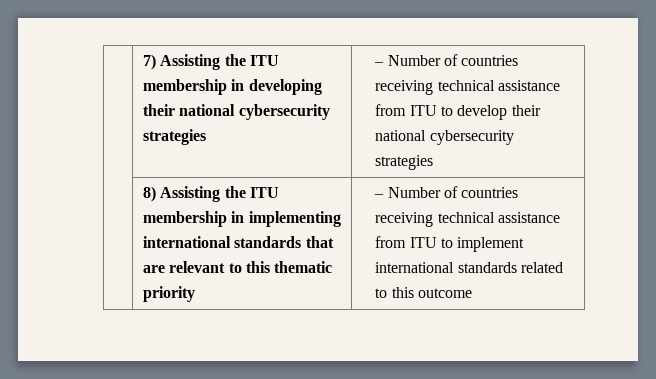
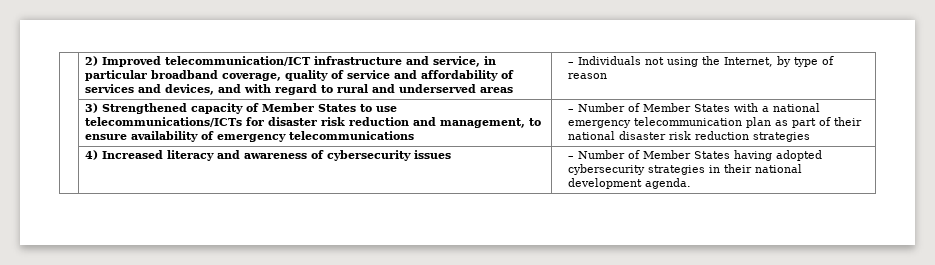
[142,54,279,70] [142,79,322,95] [142,104,330,120] [142,129,206,145] [374,54,519,66] [375,80,561,95] [375,104,541,120] [375,130,514,145] [375,155,434,170] [142,186,279,202] [142,211,341,227] [142,236,334,248] [142,261,333,273] [142,286,195,302] [374,186,519,198] [375,212,561,227] [375,236,525,252] [375,262,564,273] [375,287,473,298] | 7) Assisting the ITU membership in developing their national cybersecurity strategies | – Number of countries receiving technical assistance from ITU to develop their national cybersecurity strategies // | 8) Assisting the ITU membership in implementing international standards that are relevant to this thematic priority | – Number of countries receiving technical assistance from ITU to implement international standards related to this outcome -> [84,56,496,67] [84,70,514,81] [84,84,513,95] [567,56,834,67] [567,73,607,79] [84,103,397,114] [84,117,541,128] [84,131,414,142] [567,103,820,112] [567,117,862,128] [567,131,810,142] [84,150,451,161] [567,150,822,161] [567,164,802,175] [567,178,691,189] | 2) Improved telecommunication/ICT infrastructure and service, in particular broadband coverage, quality of service and affordability of services and devices, and with regard to rural and underserved areas | – Individuals not using the Internet, by type of reason // | 3) Strengthened capacity of Member States to use telecommunications/ICTs for disaster risk reduction and management, to ensure availability of emergency telecommunications | – Number of Member States with a national emergency telecommunication plan as part of their national disaster risk reduction strategies // | 4) Increased literacy and awareness of cybersecurity issues | – Number of Member States having adopted cybersecurity strategies in their national development agenda.

